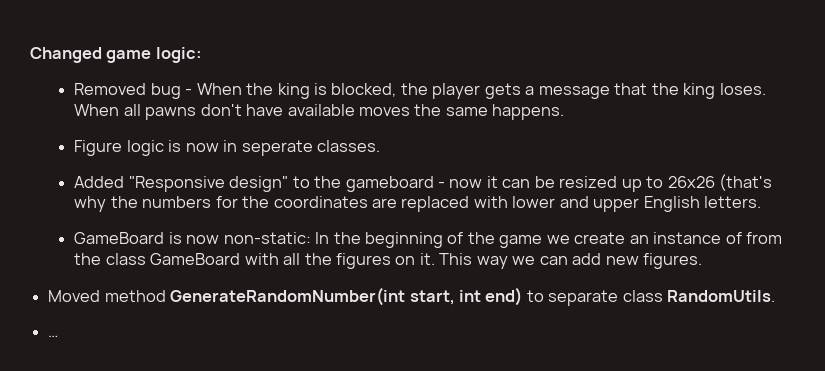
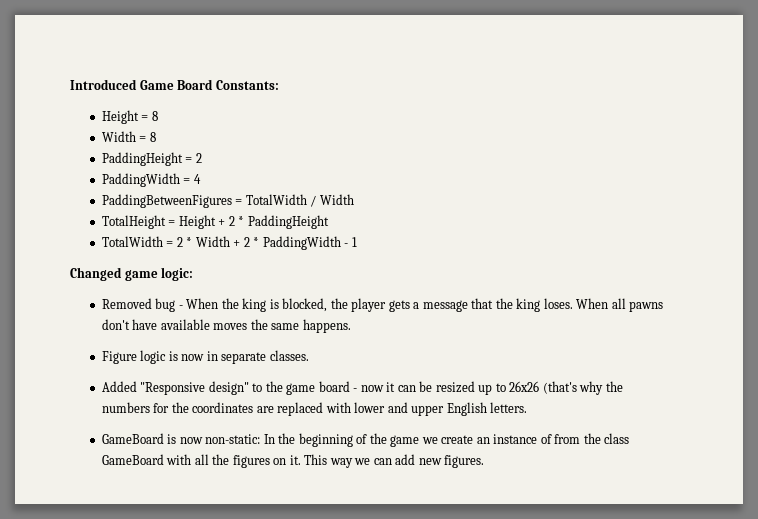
(30, 55) none -> [70,79,279,90] [101,110,158,124] [101,131,156,142] [101,152,202,166] [101,173,201,187] [101,194,354,208] [101,215,329,229] [101,236,357,250] Introduced Game Board Constants: // Height = 8 // Width = 8 // PaddingHeight = 2 // PaddingWidth = 4 // PaddingBetweenFigures = TotalWidth / Width // TotalHeight = Height + 2 * PaddingHeight // TotalWidth = 2 * Width + 2 * PaddingWidth - 1 //
[241,140,313,156] seperate -> [221,352,267,364] separate
[345,176,434,192] gameboard -> [286,381,350,395] game board
[48,287,776,306] [48,335,59,337] // Moved method GenerateRandomNumber(int start, int end) to separate class RandomUtils. // … -> (485, 461) none

